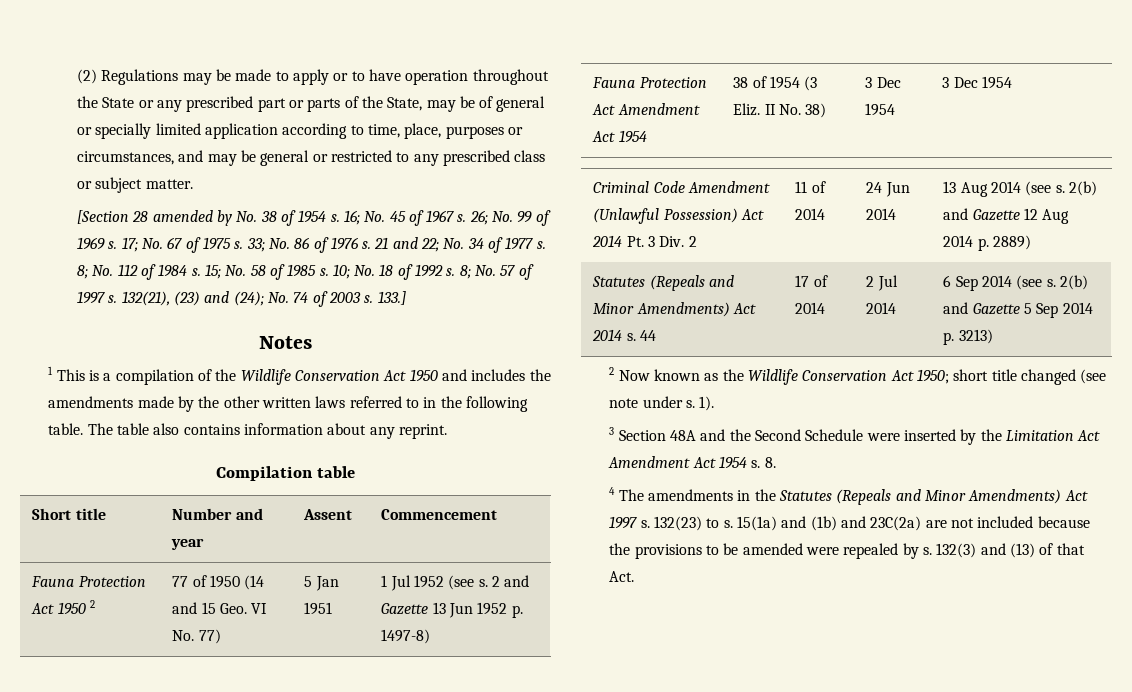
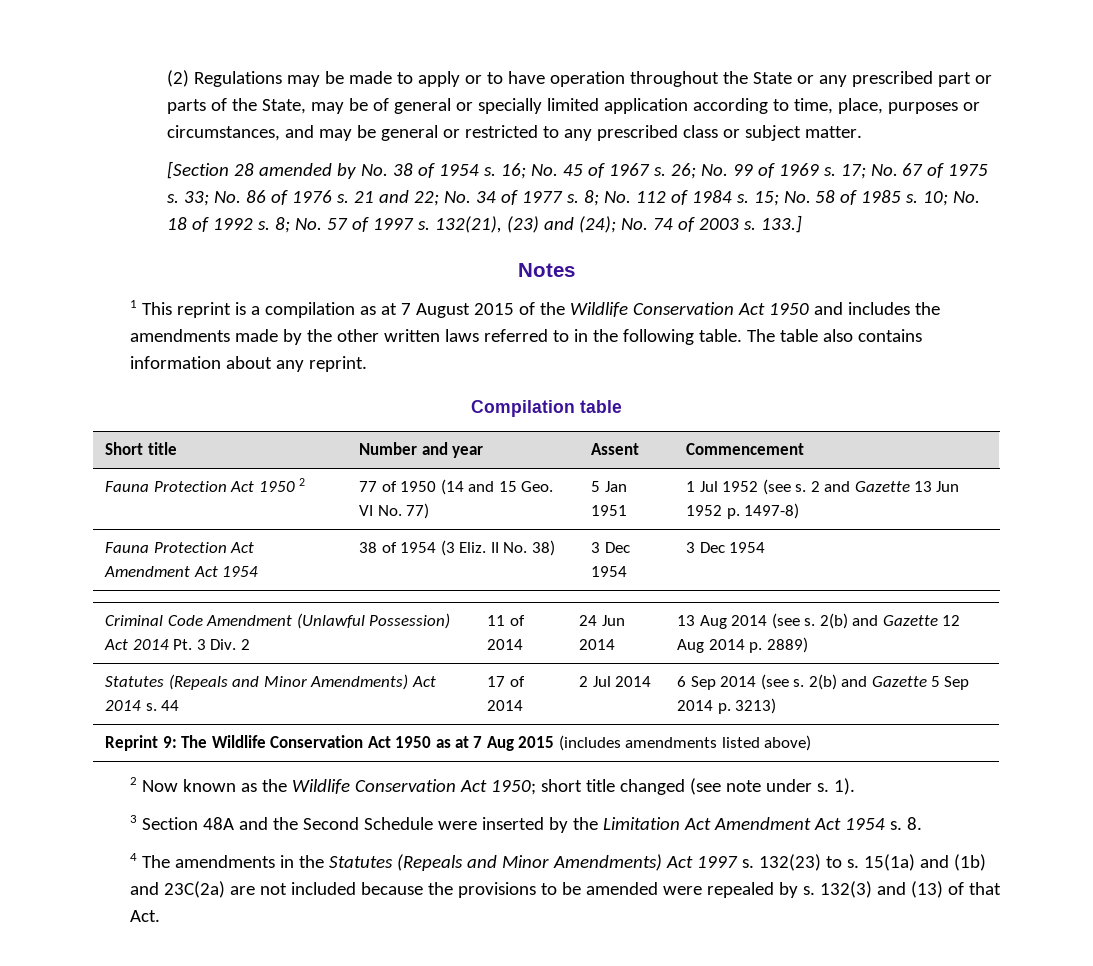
(85, 375) none -> [176,302,231,318] reprint
(194, 377) none -> [359,303,514,318] as at 7 August 2015
(993, 336) none -> [105,735,812,751] // Reprint 9: The Wildlife Conservation Act 1950 as at 7 Aug 2015 (includes amendments listed above)

